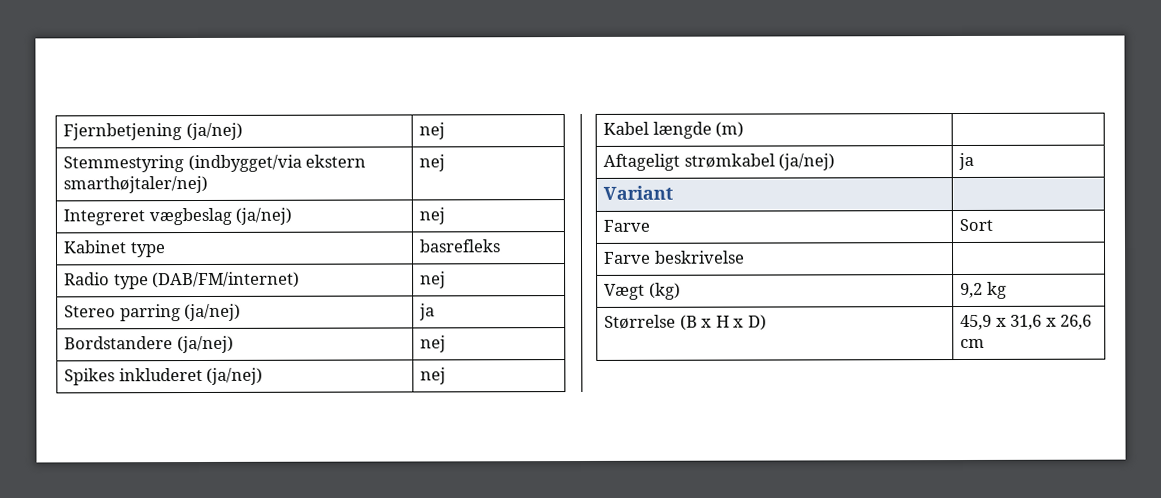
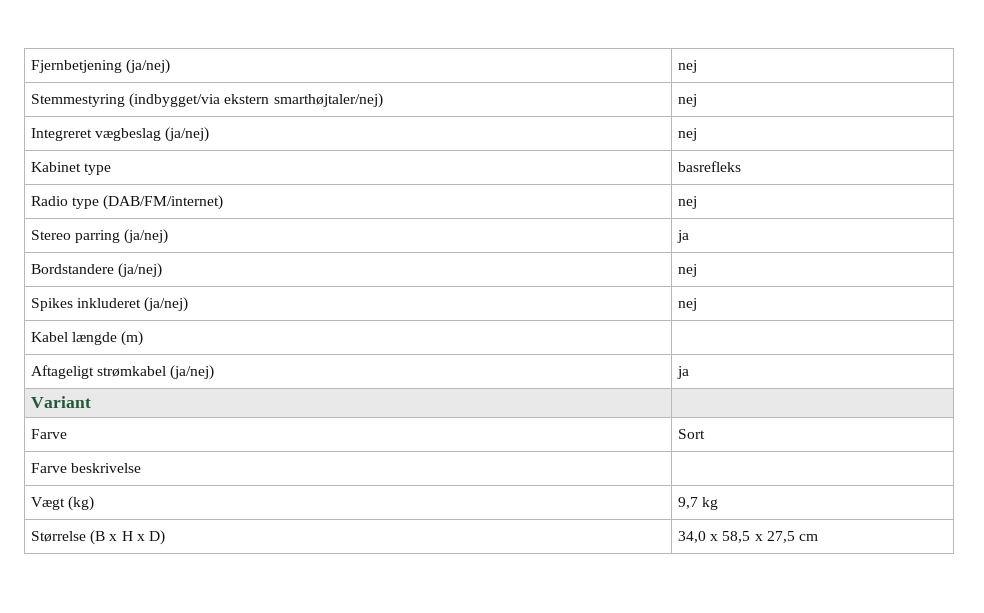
[960,282,984,299] 9,2 -> [678,497,699,509] 9,7
[960,314,1093,331] 45,9 x 31,6 x 26,6 -> [678,531,795,543] 34,0 x 58,5 x 27,5

